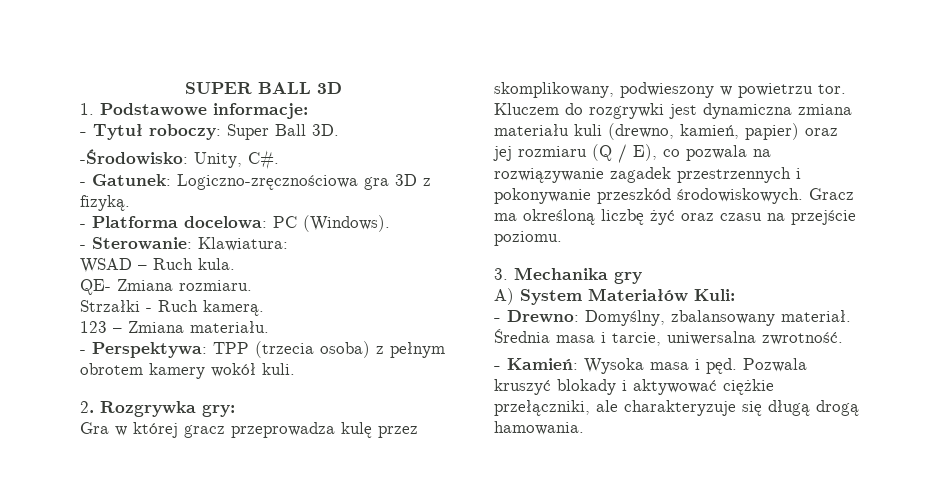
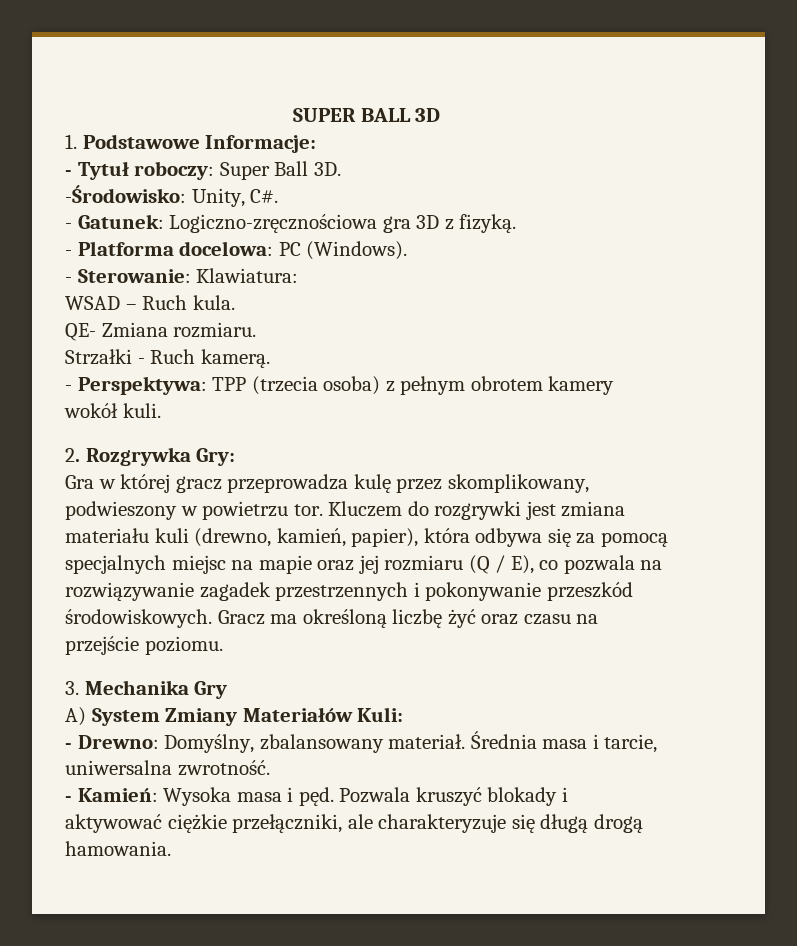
[213,103,308,119] informacje: -> [205,135,317,153] Informacje:
[80,321,269,333] // 123 – Zmiana materiału. -> (270, 358) none
[202,404,235,417] gry: -> [196,448,236,466] Gry:
[703,103,792,119] dynamiczna -> (556, 510) none
[745,123,799,140] papier) -> [351,528,668,547] [65,555,312,574] papier), która odbywa się za pomocą specjalnych miejsc na mapie
[614,271,642,284] gry -> [194,681,228,699] Gry
(582, 297) none -> [165,708,238,726] Zmiany

